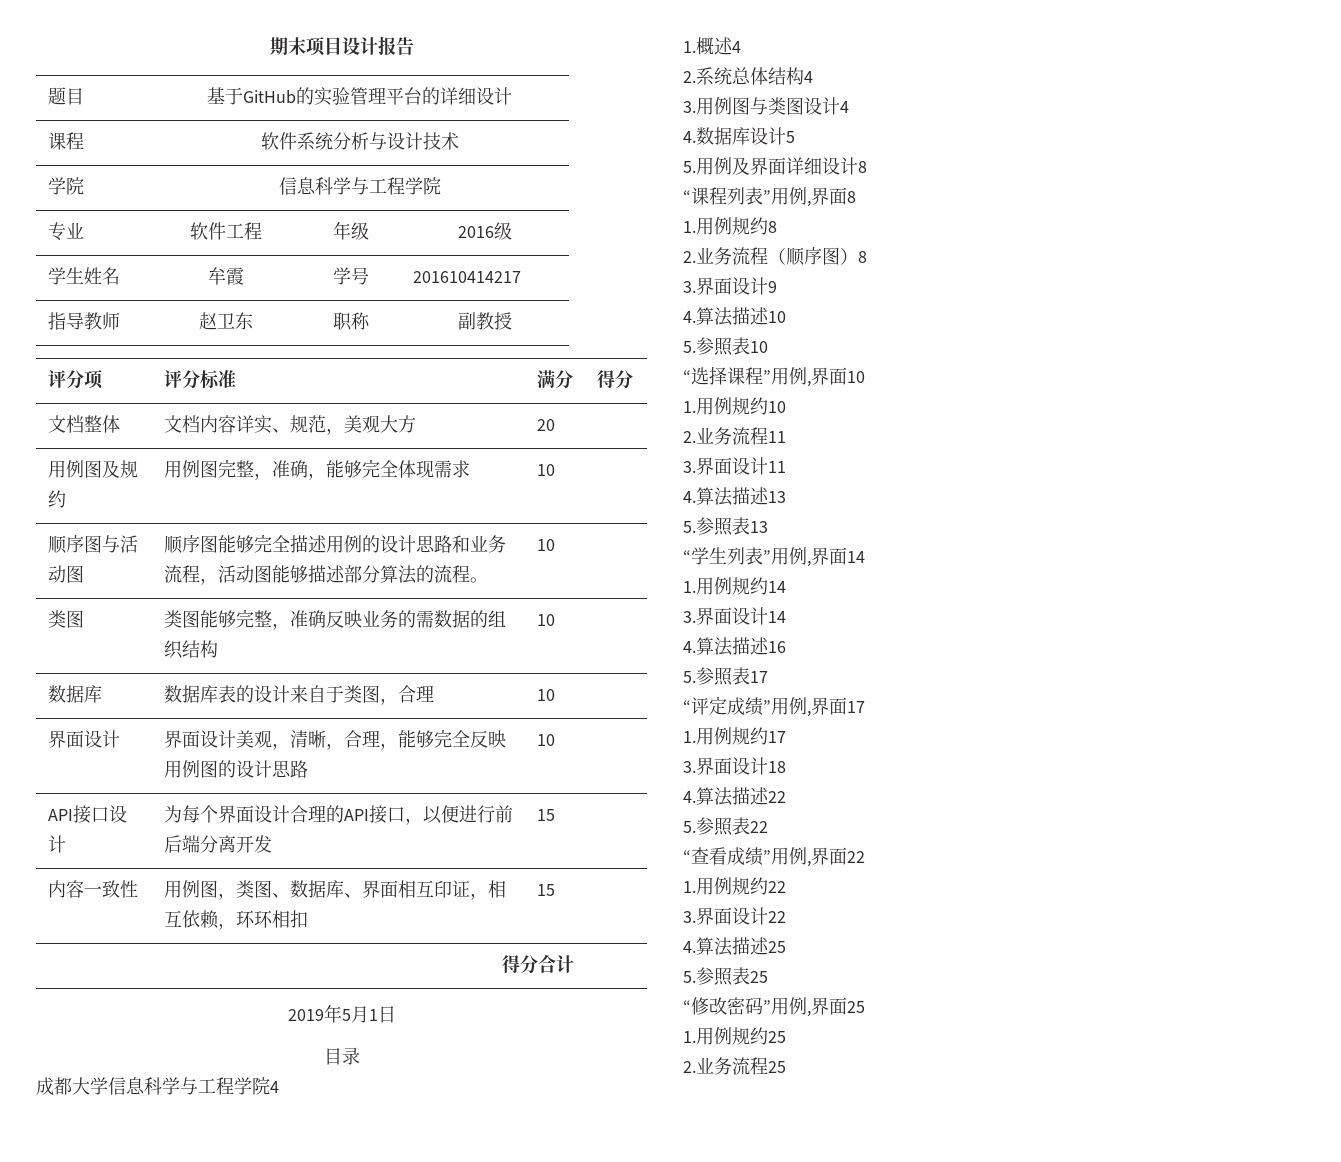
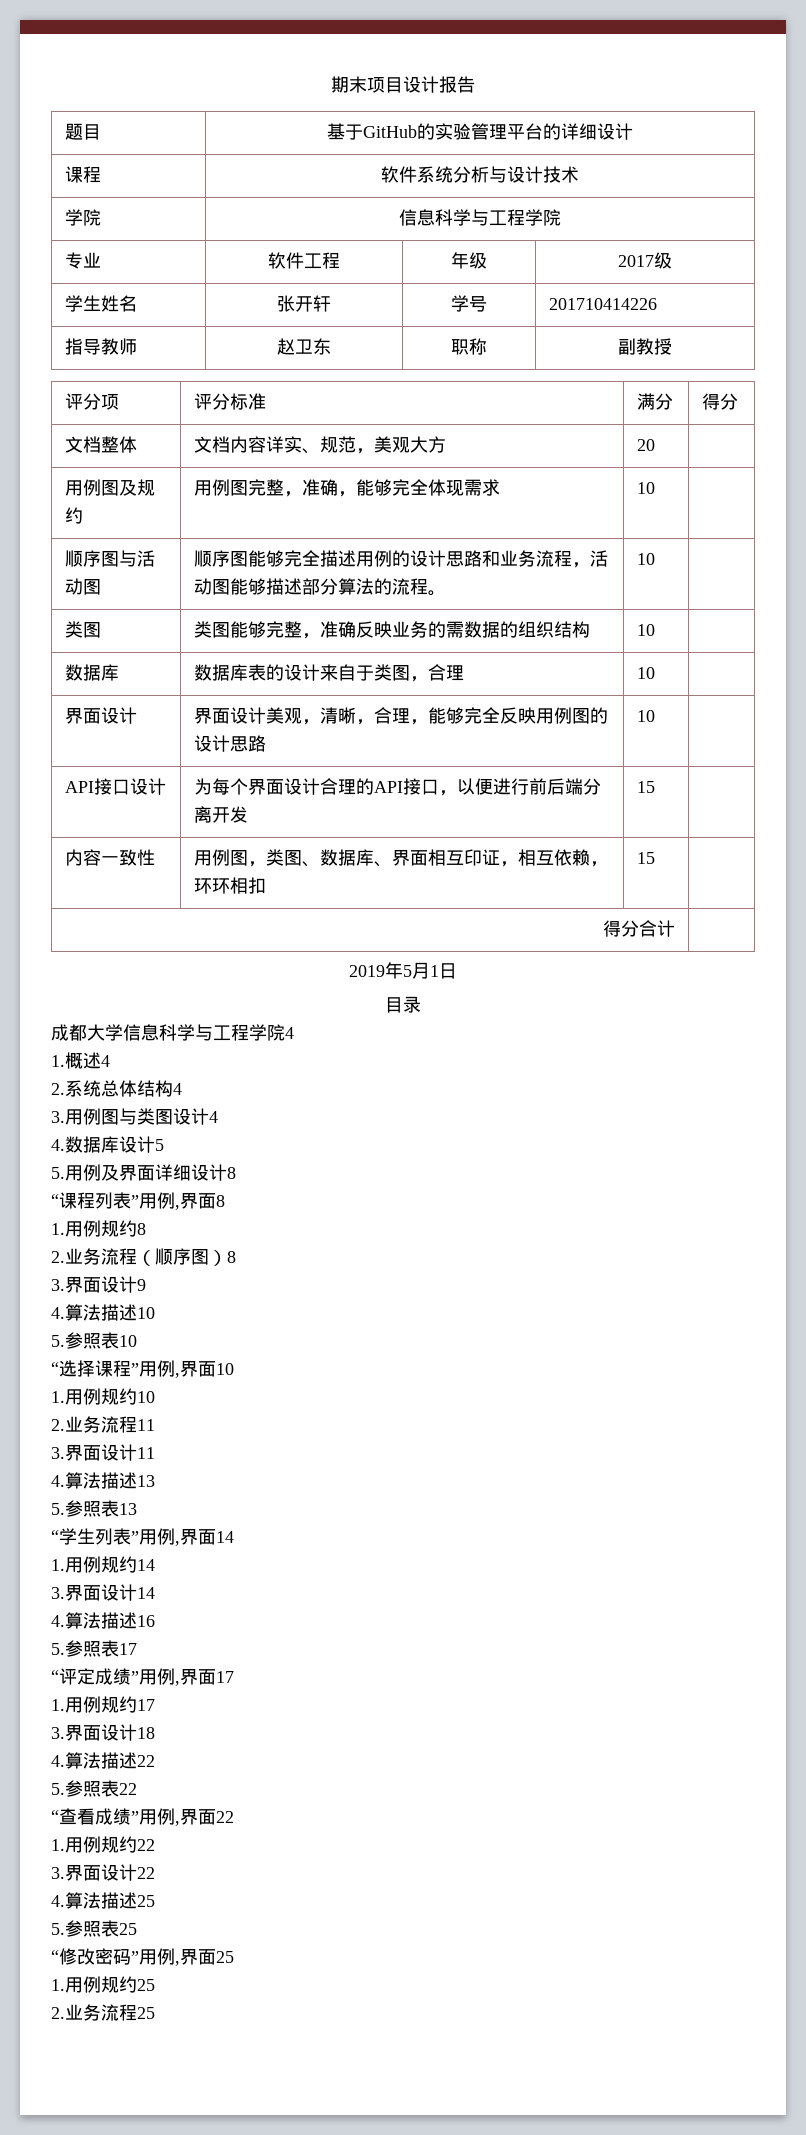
[458,226,494,238] 2016 -> [618,255,654,267] 2017
[207,267,244,285] 牟霞 -> [277,295,331,312] 张开轩
[412,271,521,283] 201610414217 -> [548,298,657,310] 201710414226

